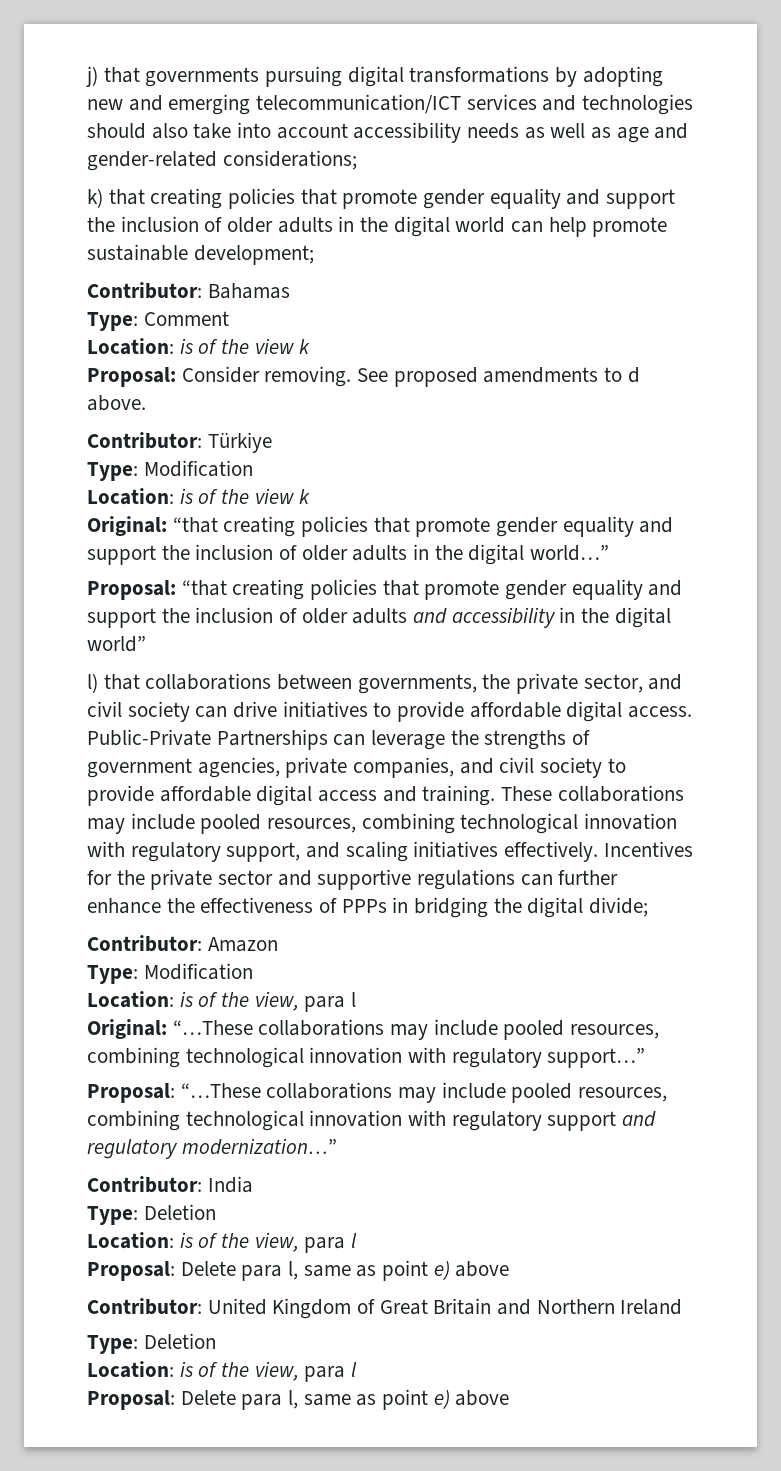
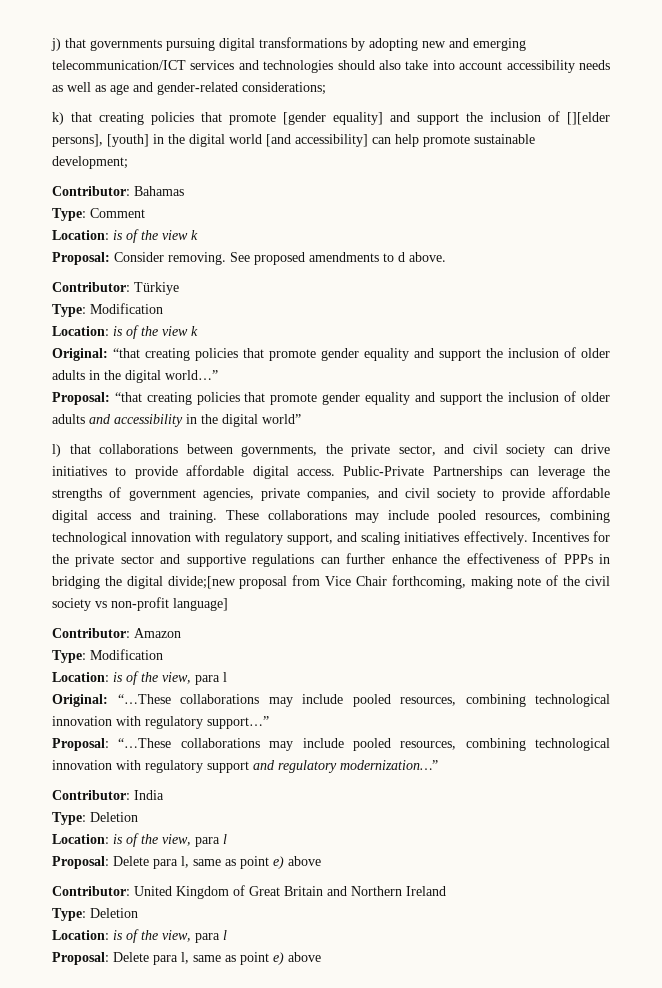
[423,188,676,209] [87,216,333,233] gender equality and support the inclusion of older adults -> [283,111,610,125] [52,134,149,147] [gender equality] and support the inclusion of [][elder persons], [youth]
(506, 225) none -> [266,134,368,147] [and accessibility]
[589,897,649,917] divide; -> [167,575,610,589] [52,597,228,611] divide;[new proposal from Vice Chair forthcoming, making note of the civil society vs non-profit language]

